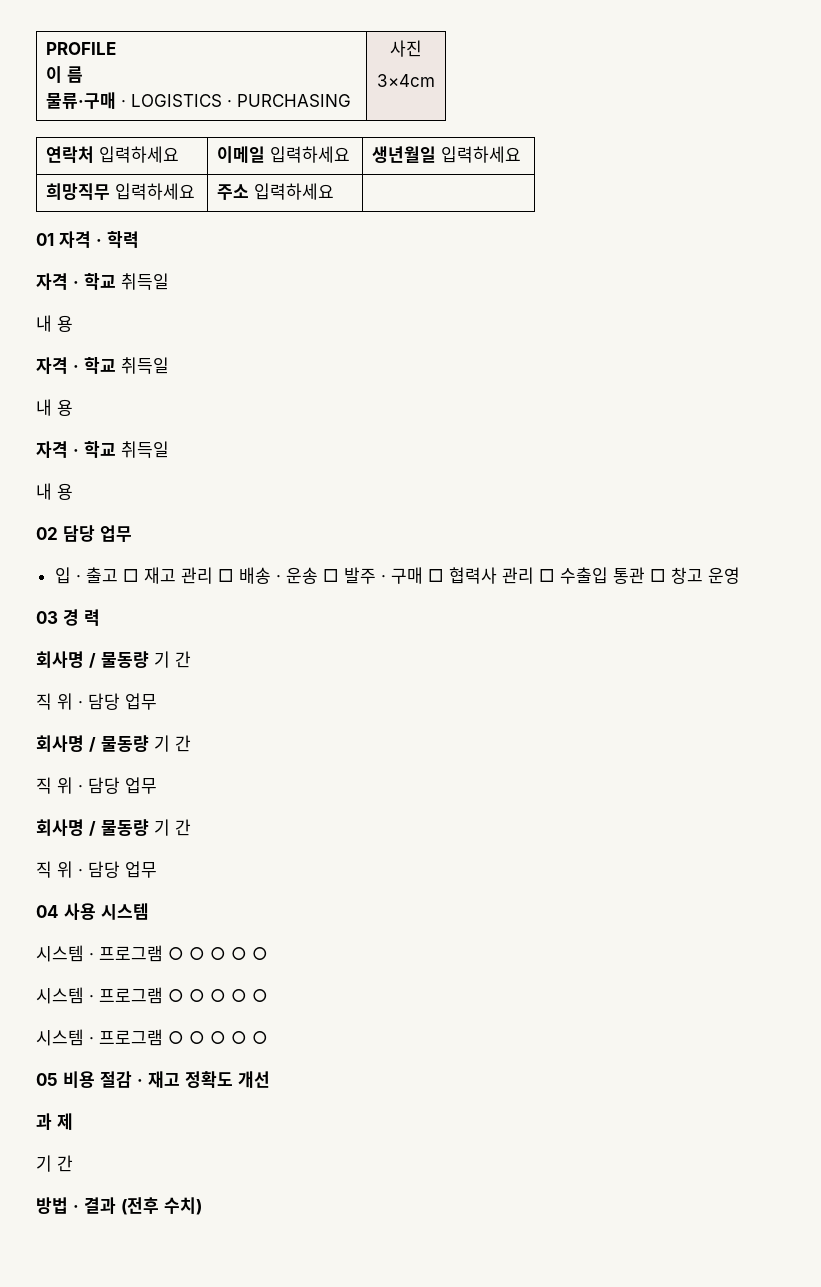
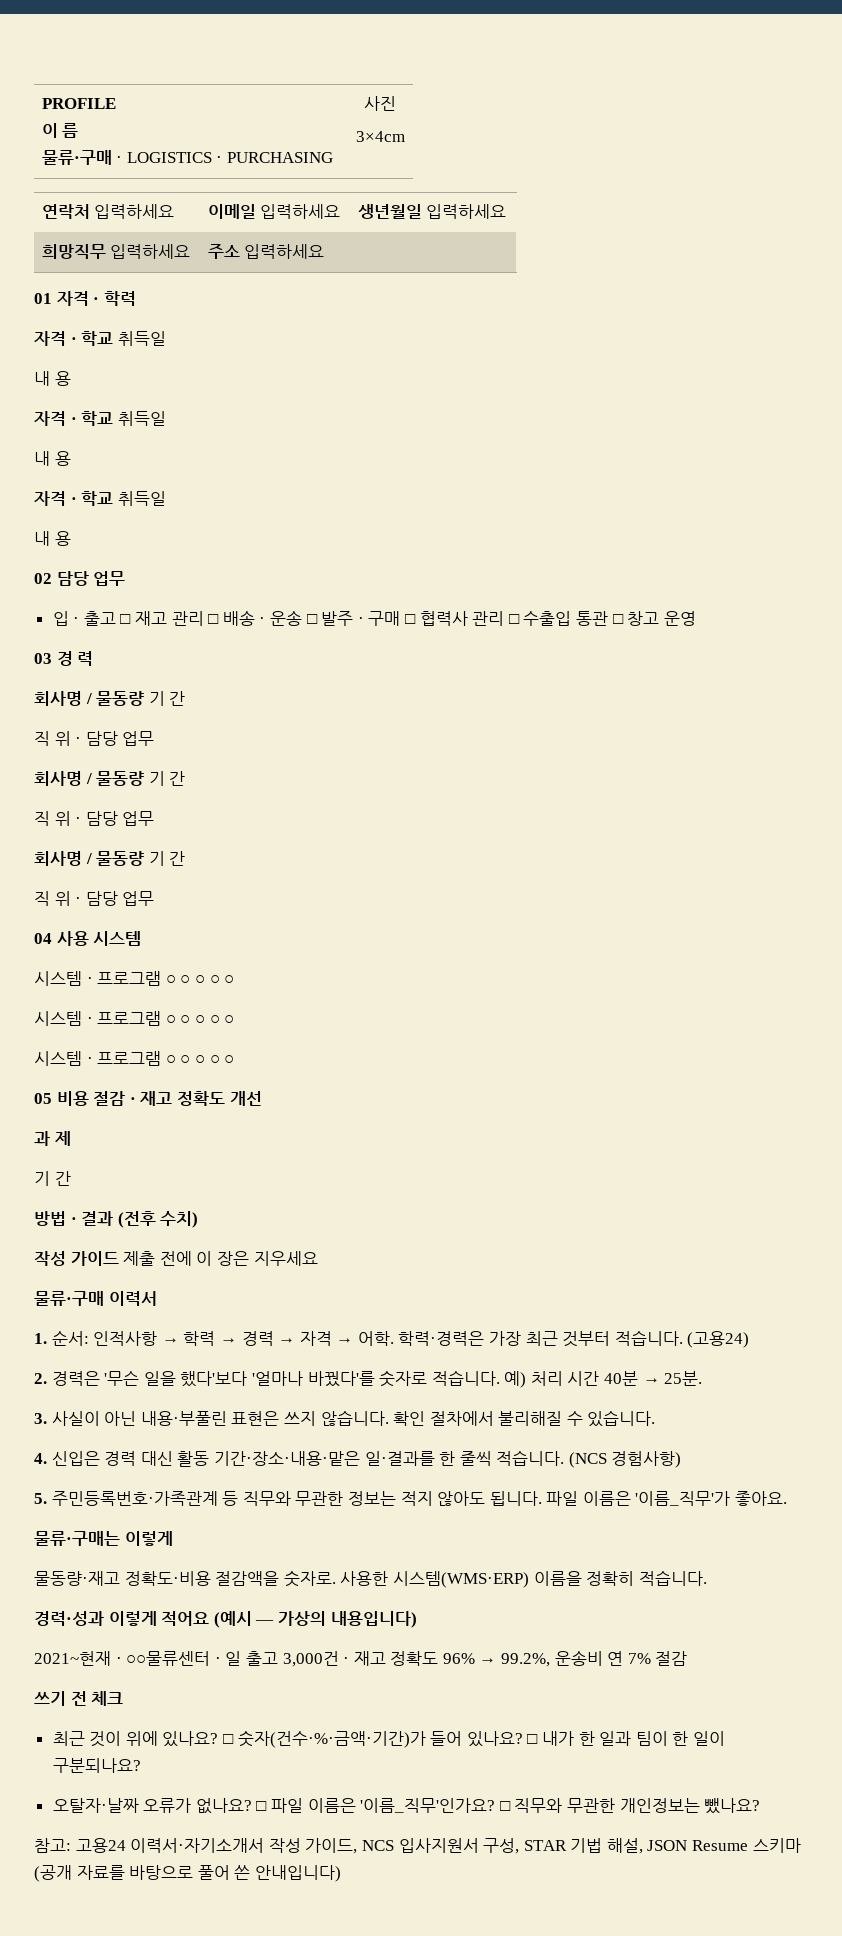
(202, 1206) none -> [34,1251,318,1266] [34,1291,157,1306] [34,1330,750,1348] [34,1370,703,1388] [34,1410,656,1427] [34,1450,682,1468] [34,1491,788,1506] [34,1531,173,1546] [34,1570,707,1588] [34,1611,417,1628] [34,1650,688,1667] [34,1691,124,1706] [52,1730,725,1748] [52,1758,141,1773] [52,1798,761,1814] [34,1838,801,1854] [34,1865,341,1882] // 작성 가이드 제출 전에 이 장은 지우세요 // 물류·구매 이력서 // 1. 순서: 인적사항 → 학력 → 경력 → 자격 → 어학. 학력·경력은 가장 최근 것부터 적습니다. (고용24) // 2. 경력은 '무슨 일을 했다'보다 '얼마나 바꿨다'를 숫자로 적습니다. 예) 처리 시간 40분 → 25분. // 3. 사실이 아닌 내용·부풀린 표현은 쓰지 않습니다. 확인 절차에서 불리해질 수 있습니다. // 4. 신입은 경력 대신 활동 기간·장소·내용·맡은 일·결과를 한 줄씩 적습니다. (NCS 경험사항) // 5. 주민등록번호·가족관계 등 직무와 무관한 정보는 적지 않아도 됩니다. 파일 이름은 '이름_직무'가 좋아요. // 물류·구매는 이렇게 // 물동량·재고 정확도·비용 절감액을 숫자로. 사용한 시스템(WMS·ERP) 이름을 정확히 적습니다. // 경력·성과 이렇게 적어요 (예시 — 가상의 내용입니다) // 2021~현재 · ○○물류센터 · 일 출고 3,000건 · 재고 정확도 96% → 99.2%, 운송비 연 7% 절감 // 쓰기 전 체크 // 최근 것이 위에 있나요? □ 숫자(건수·%·금액·기간)가 들어 있나요? □ 내가 한 일과 팀이 한 일이 구분되나요? // 오탈자·날짜 오류가 없나요? □ 파일 이름은 '이름_직무'인가요? □ 직무와 무관한 개인정보는 뺐나요? // 참고: 고용24 이력서·자기소개서 작성 가이드, NCS 입사지원서 구성, STAR 기법 해설, JSON Resume 스키마 (공개 자료를 바탕으로 풀어 쓴 안내입니다)

